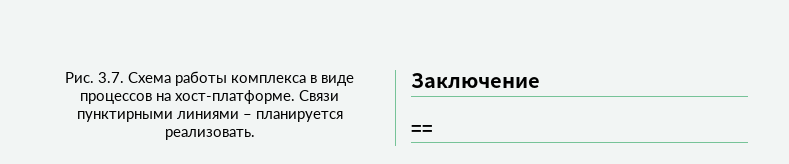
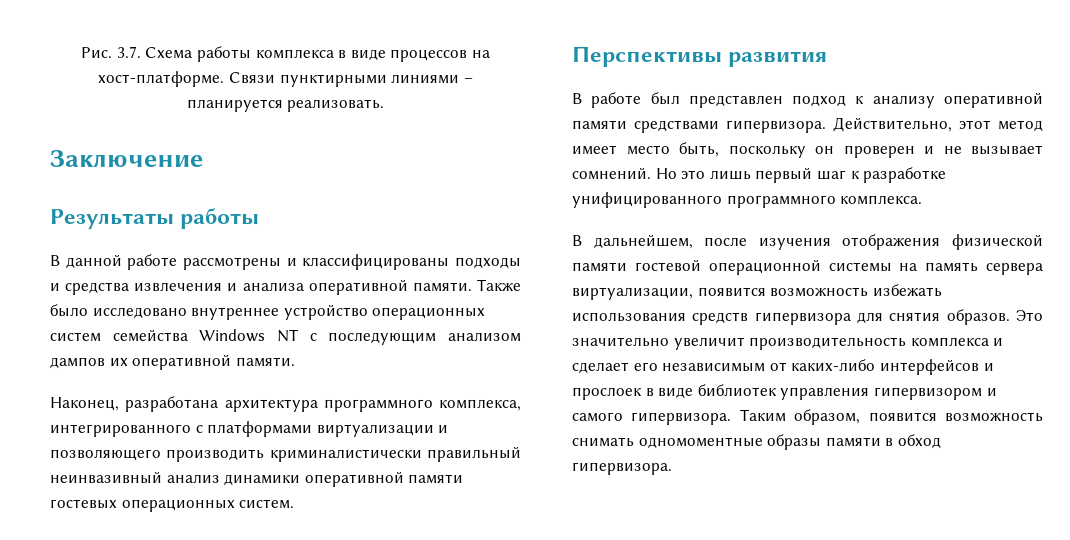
[411,125,433,135] == -> [50,208,260,229] [50,254,521,270] [50,279,521,295] [50,304,486,320] [50,329,521,345] [50,354,295,370] [50,396,521,412] [50,421,449,437] [50,446,521,462] [50,471,464,487] [50,499,295,512] [572,46,828,67] [572,92,1043,108] [572,117,1043,133] [572,142,1043,158] [572,167,947,183] [572,192,923,208] [572,234,1043,250] [572,259,1043,275] [572,284,942,300] [572,309,1043,325] [572,337,1004,350] [572,359,994,375] [572,384,997,400] [572,409,1043,425] [572,434,941,450] [572,462,672,475] Результаты работы // В данной работе рассмотрены и классифицированы подходы и средства извлечения и анализа оперативной памяти. Также было исследовано внутреннее устройство операционных систем семейства Windows NT с последующим анализом дампов их оперативной памяти. // Наконец, разработана архитектура программного комплекса, интегрированного с платформами виртуализации и позволяющего производить криминалистически правильный неинвазивный анализ динамики оперативной памяти гостевых операционных систем. // Перспективы развития // В работе был представлен подход к анализу оперативной памяти средствами гипервизора. Действительно, этот метод имеет место быть, поскольку он проверен и не вызывает сомнений. Но это лишь первый шаг к разработке унифицированного программного комплекса. // В дальнейшем, после изучения отображения физической памяти гостевой операционной системы на память сервера виртуализации, появится возможность избежать использования средств гипервизора для снятия образов. Это значительно увеличит производительность комплекса и сделает его независимым от каких-либо интерфейсов и прослоек в виде библиотек управления гипервизором и самого гипервизора. Таким образом, появится возможность снимать одномоментные образы памяти в обход гипервизора.

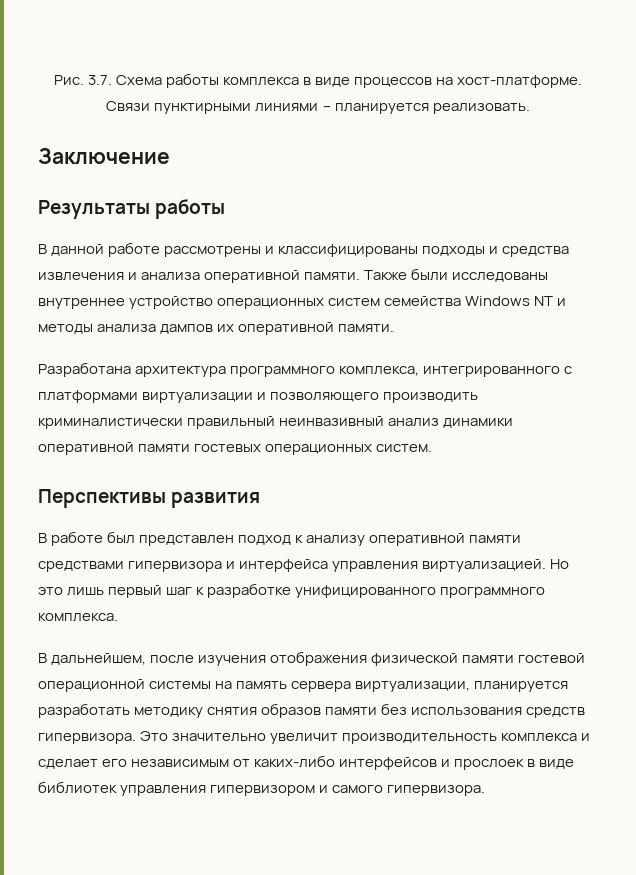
[50,304,187,319] было исследовано -> [411,268,549,282] были исследованы
[309,332,521,345] с последующим анализом -> [557,298,567,306] [38,324,157,334] и методы анализа
[50,396,219,412] Наконец, разработана -> [38,362,131,377] Разработана
[726,117,1043,133] [572,142,1043,158] [572,167,651,180] гипервизора. Действительно, этот метод имеет место быть, поскольку он проверен и не вызывает сомнений. -> [128,559,547,572] гипервизора и интерфейса управления виртуализацией.
[697,284,942,297] [572,309,1010,325] появится возможность избежать использования средств гипервизора для снятия образов. -> [474,681,569,692] [38,703,586,718] [38,733,136,744] планируется разработать методику снятия образов памяти без использования средств гипервизора.
[739,409,1043,425] [572,434,941,450] [572,462,672,475] Таким образом, появится возможность снимать одномоментные образы памяти в обход гипервизора. -> (486, 790) none

